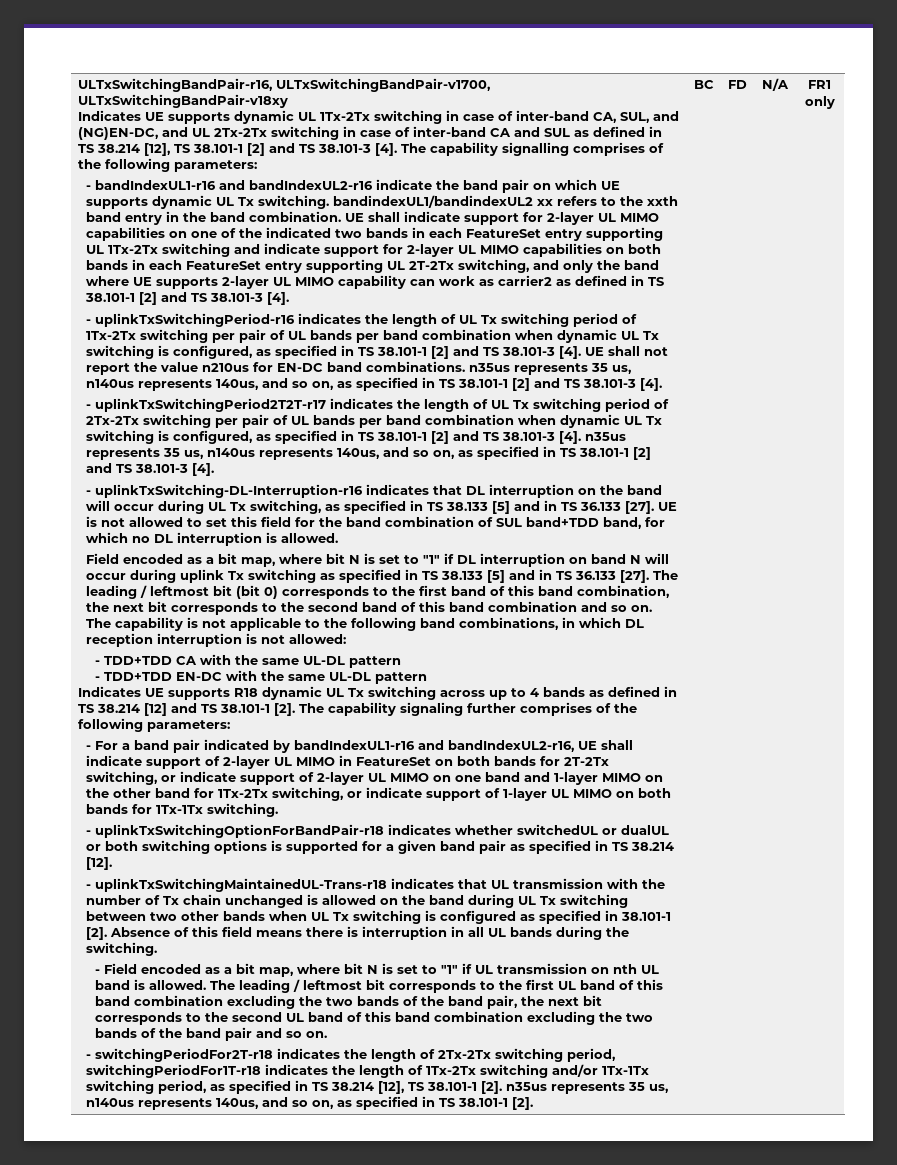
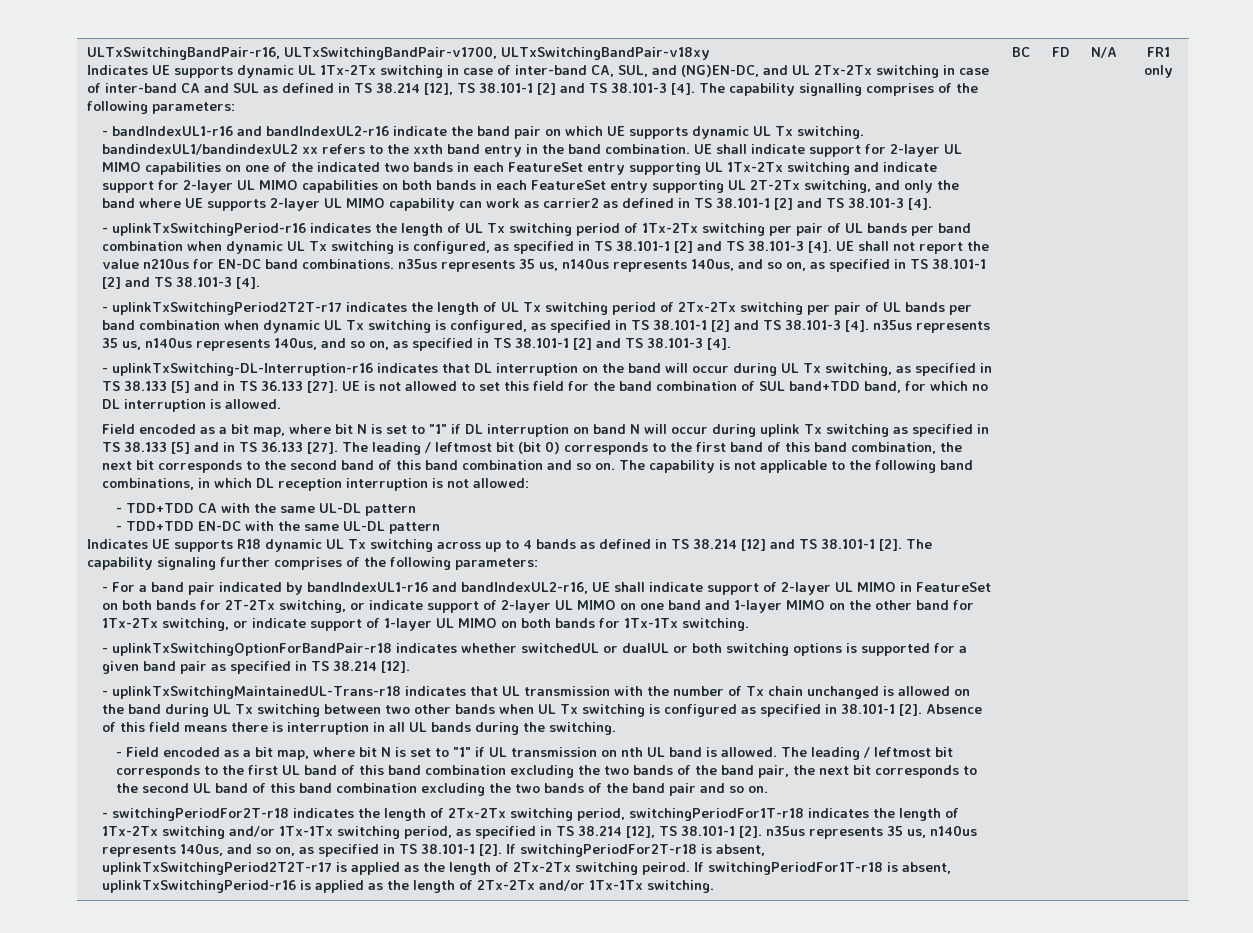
(534, 1103) none -> [505,844,765,857] [101,862,951,875] [101,880,714,893] If switchingPeriodFor2T-r18 is absent, uplinkTxSwitchingPeriod2T2T-r17 is applied as the length of 2Tx-2Tx switching peirod. If switchingPeriodFor1T-r18 is absent, uplinkTxSwitchingPeriod-r16 is applied as the length of 2Tx-2Tx and/or 1Tx-1Tx switching.

